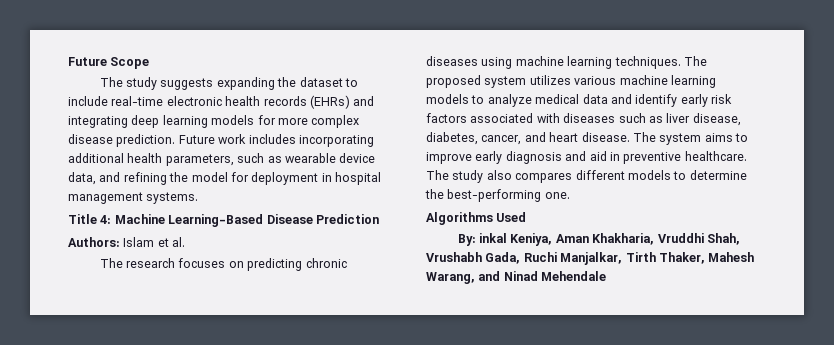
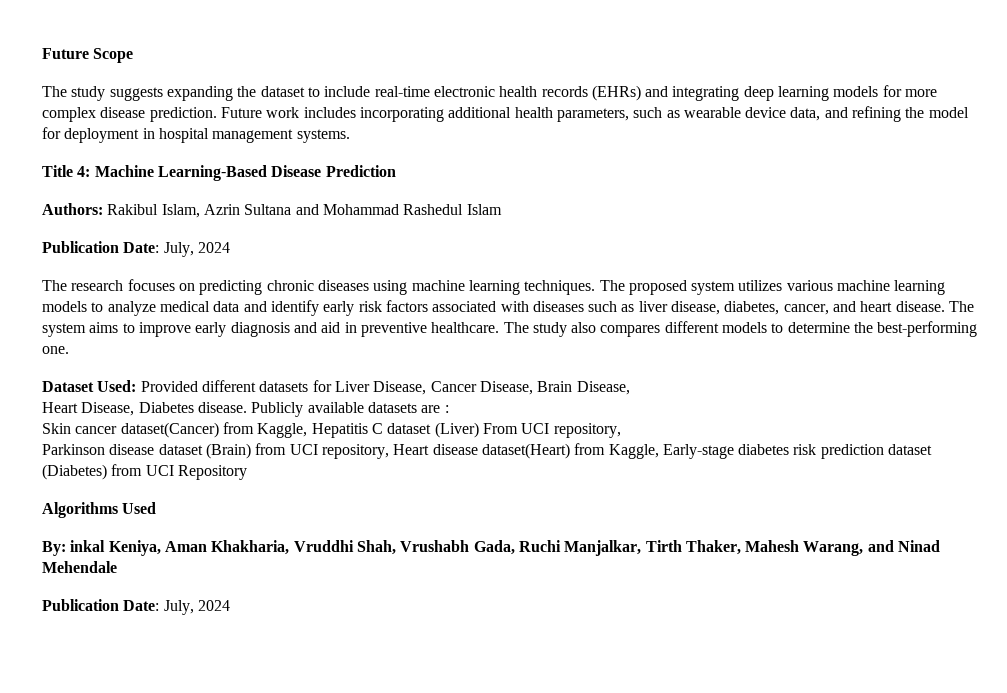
[123,237,186,247] Islam et al. -> [107,204,502,218] [42,241,230,257] Rakibul Islam, Azrin Sultana and Mohammad Rashedul Islam // Publication Date: July, 2024
(570, 195) none -> [42,380,630,395] [42,402,449,417] [42,422,621,438] [42,443,933,459] [42,464,247,480] // Dataset Used: Provided different datasets for Liver Disease, Cancer Disease, Brain Disease, // Heart Disease, Diabetes disease. Publicly available datasets are : // Skin cancer dataset(Cancer) from Kaggle, Hepatitis C dataset (Liver) From UCI repository, // Parkinson disease dataset (Brain) from UCI repository, Heart disease dataset(Heart) from Kaggle, Early-stage diabetes risk prediction dataset (Diabetes) from UCI Repository
(607, 276) none -> [42,599,230,615] // Publication Date: July, 2024

